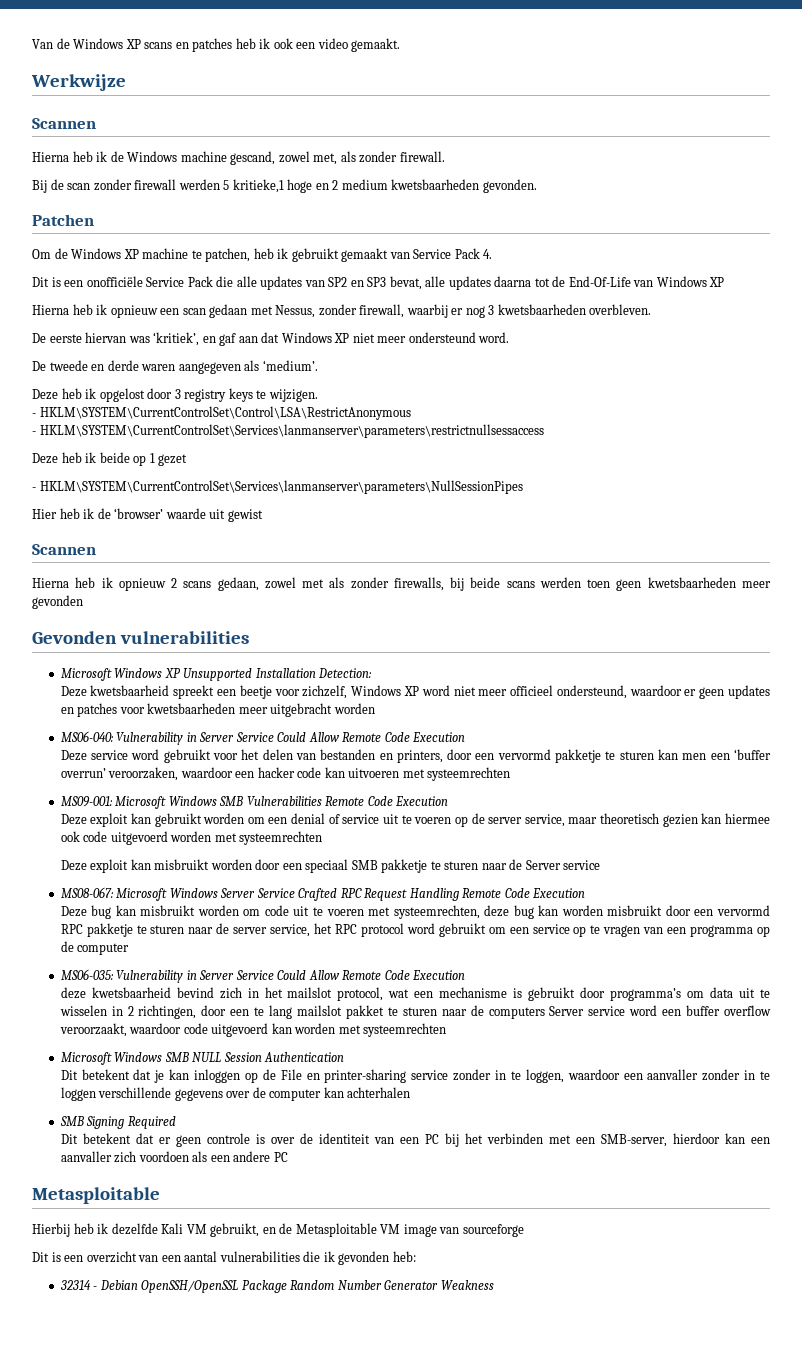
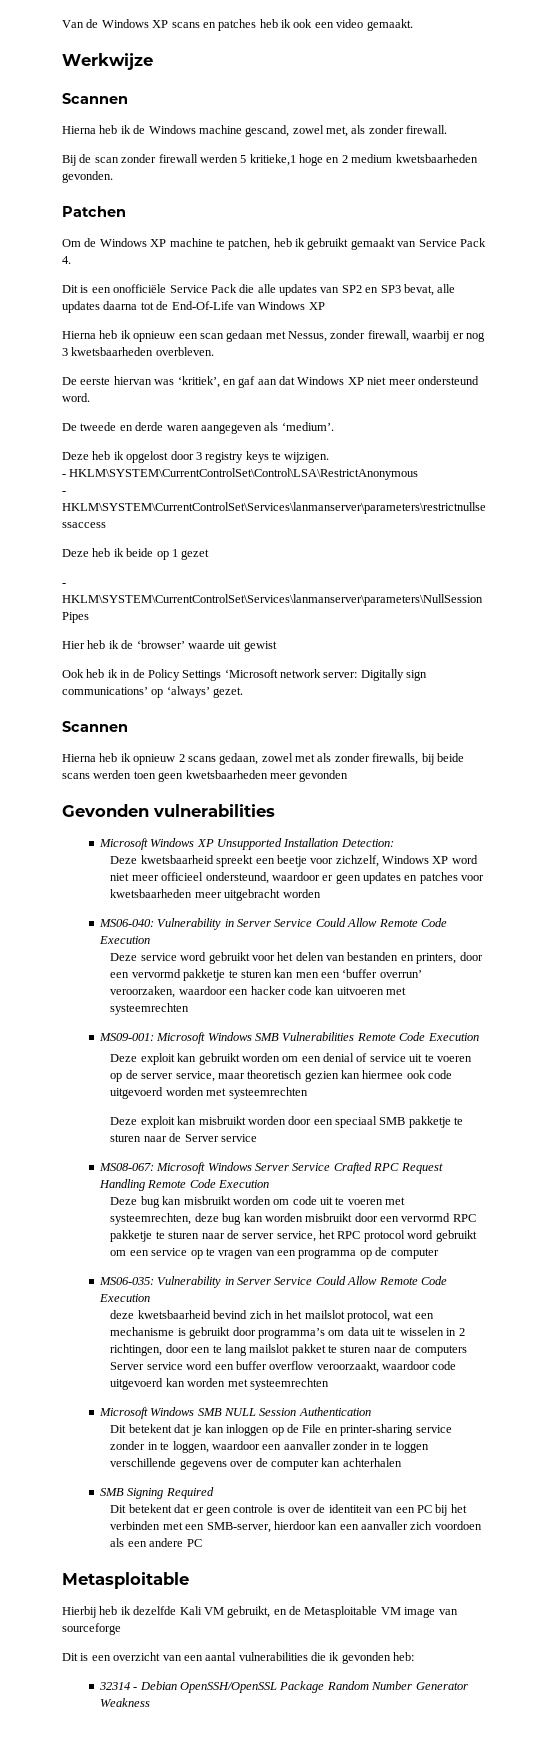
(263, 515) none -> [62,669,428,681] [62,686,244,698] // Ook heb ik in de Policy Settings ‘Microsoft network server: Digitally sign communications’ op ‘always’ gezet.

